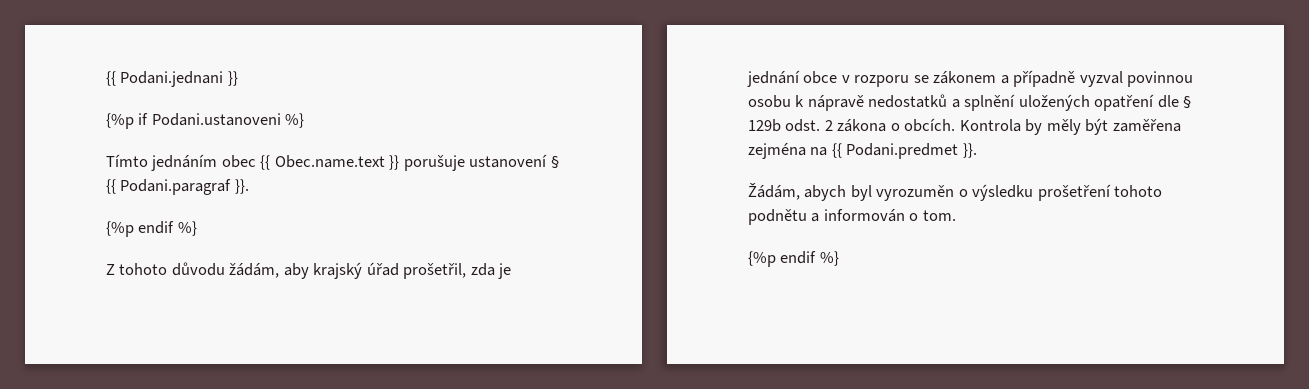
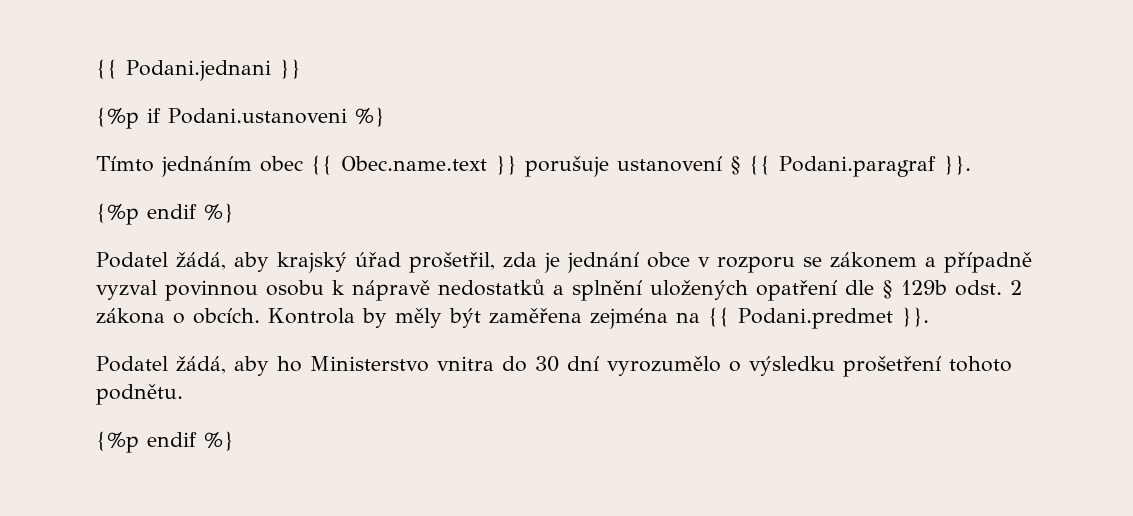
[106,262,280,278] Z tohoto důvodu žádám, -> [96,252,226,270] Podatel žádá,
[748,183,1163,201] [748,209,956,225] Žádám, abych byl vyrozuměn o výsledku prošetření tohoto podnětu a informován o tom. -> [96,356,1012,377] [96,384,183,405] Podatel žádá, aby ho Ministerstvo vnitra do 30 dní vyrozumělo o výsledku prošetření tohoto podnětu.

